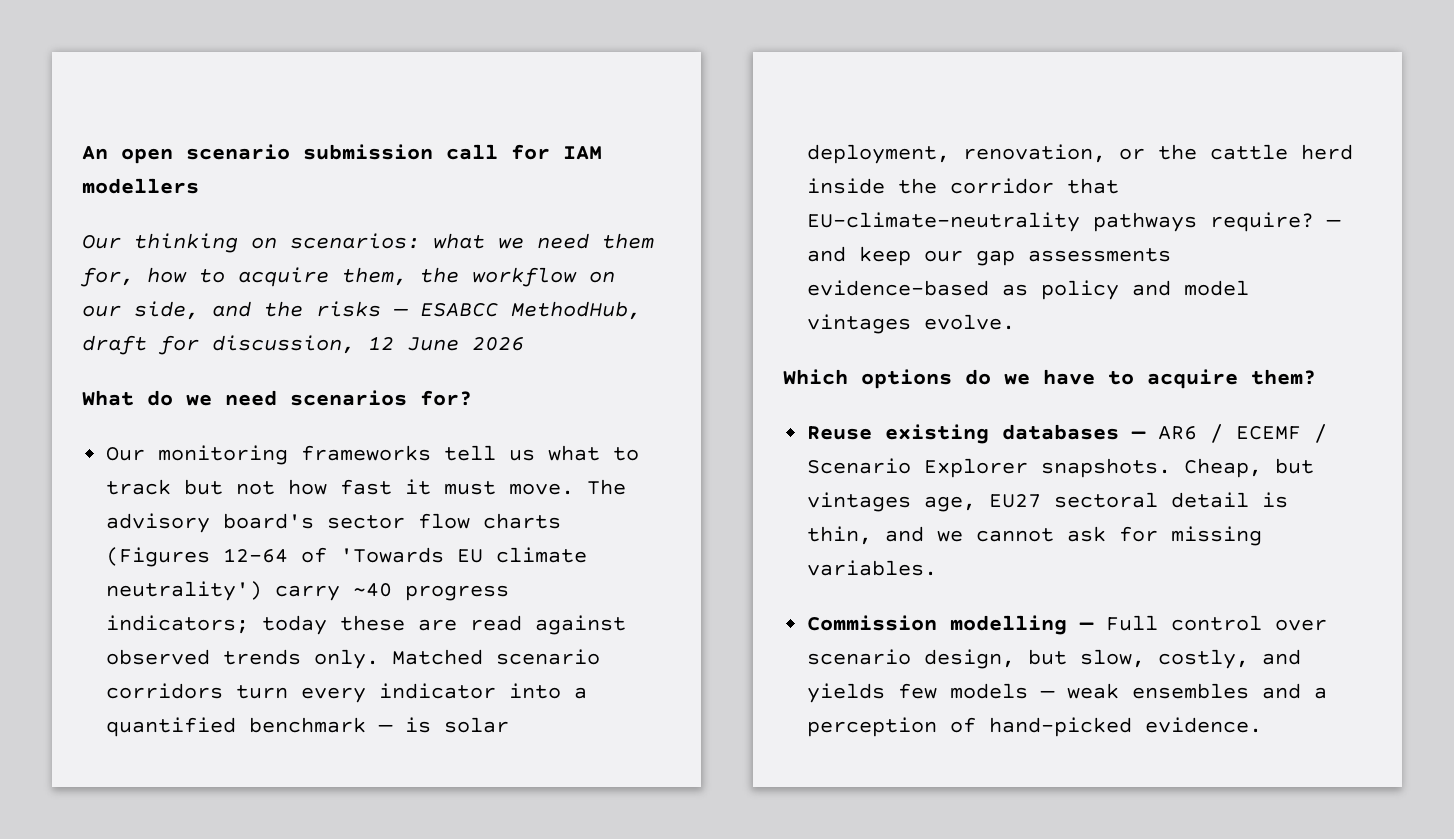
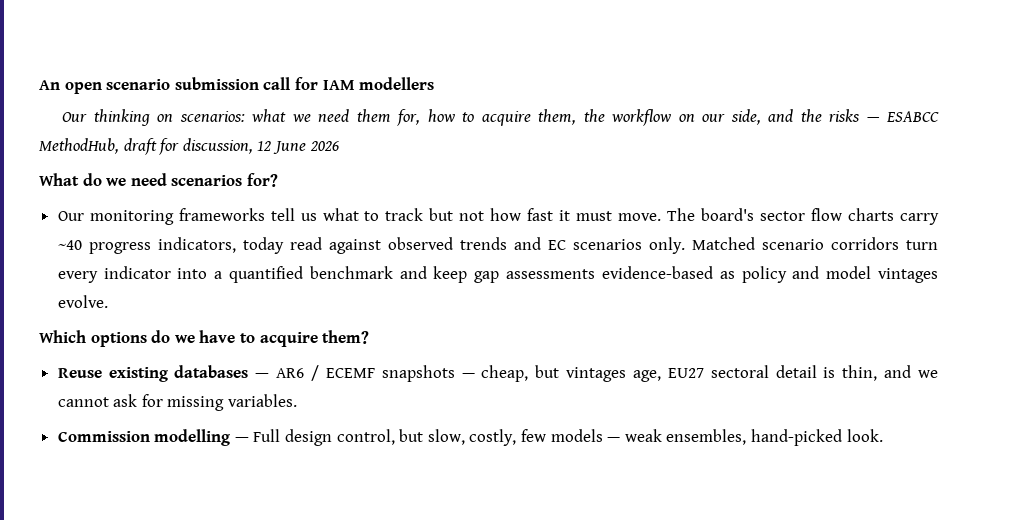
[106,513,211,533] advisory -> (696, 214) none
[106,547,588,567] [106,581,510,601] [106,615,458,635] (Figures 12–64 of 'Towards EU climate neutrality') carry ~40 progress indicators; today these are -> [900,213,940,225] [57,237,284,254] carry ~40 progress indicators, today
(302, 657) none -> [513,237,642,250] and EC scenarios
[378,717,510,733] [807,144,1354,164] [807,178,1120,194] [807,212,1342,232] — is solar deployment, renovation, or the cattle herd inside the corridor that EU-climate-neutrality pathways require? — -> (393, 272) none
[924,250,964,262] our -> (468, 274) none
[1314,424,1328,443] [807,458,1263,478] / Scenario Explorer snapshots. Cheap, -> [381,365,529,382] snapshots — cheap,
[1171,615,1328,631] [807,649,1016,669] control over scenario design, -> [285,429,395,446] design control,
[1262,649,1302,665] [807,683,886,703] and yields -> (517, 437) none
[1132,683,1328,699] [807,717,1263,737] ensembles and a perception of hand-picked evidence. -> [666,429,883,446] ensembles, hand-picked look.

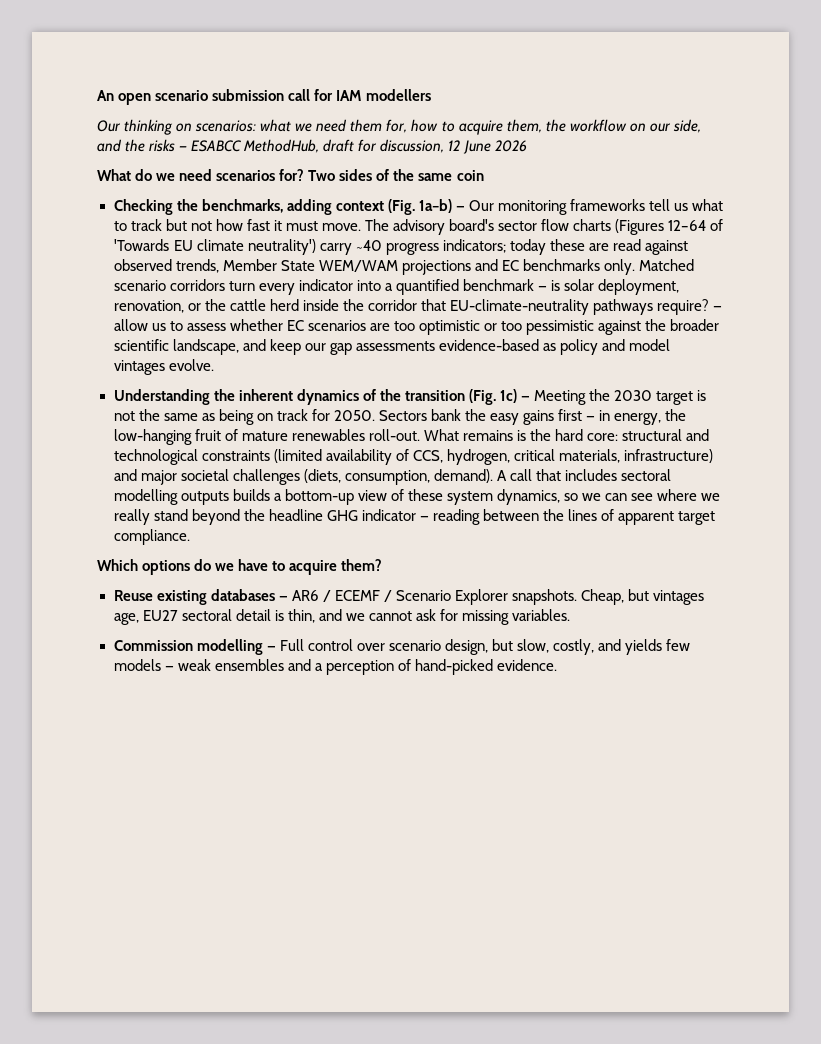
(278, 180) // -> [308,169,484,181] [113,199,465,215] Two sides of the same coin // Checking the benchmarks, adding context (Fig. 1a–b) —
(696, 214) none -> [393,219,446,235] advisory
[900,213,940,225] [57,237,507,254] carry ~40 progress indicators, today read against observed trends -> [615,219,724,235] [113,239,689,255] [113,259,471,275] (Figures 12–64 of 'Towards EU climate neutrality') carry ~40 progress indicators; today these are read against observed trends, Member State WEM/WAM projections
[572,239,642,250] scenarios -> [522,259,600,271] benchmarks
(393, 272) none -> [537,279,680,295] [113,299,723,315] [113,319,720,335] [113,339,239,355] — is solar deployment, renovation, or the cattle herd inside the corridor that EU-climate-neutrality pathways require? — allow us to assess whether EC scenarios are too optimistic or too pessimistic against the broader scientific landscape,
(468, 274) none -> [304,343,326,351] our
(108, 301) none -> [113,389,707,405] [113,409,687,425] [113,429,710,445] [113,449,713,465] [113,469,672,485] [113,489,721,505] [113,509,716,525] [113,529,190,545] // Understanding the inherent dynamics of the transition (Fig. 1c) — Meeting the 2030 target is not the same as being on track for 2050. Sectors bank the easy gains first — in energy, the low-hanging fruit of mature renewables roll-out. What remains is the hard core: structural and technological constraints (limited availability of CCS, hydrogen, critical materials, infrastructure) and major societal challenges (diets, consumption, demand). A call that includes sectoral modelling outputs builds a bottom-up view of these system dynamics, so we can see where we really stand beyond the headline GHG indicator — reading between the lines of apparent target compliance.
[381,365,529,382] snapshots — cheap, -> [383,589,625,605] / Scenario Explorer snapshots. Cheap,
[285,429,395,446] design control, -> [307,639,488,655] control over scenario design,
(517, 437) none -> [598,639,663,655] and yields
[666,429,883,446] ensembles, hand-picked look. -> [214,659,557,675] ensembles and a perception of hand-picked evidence.

